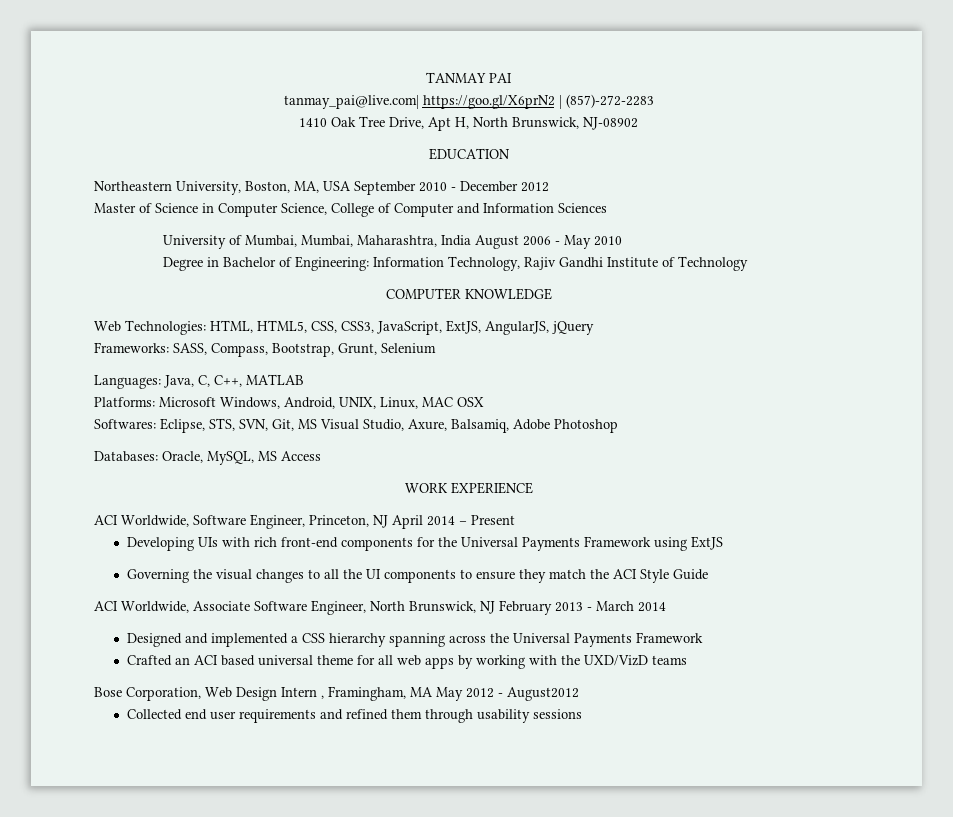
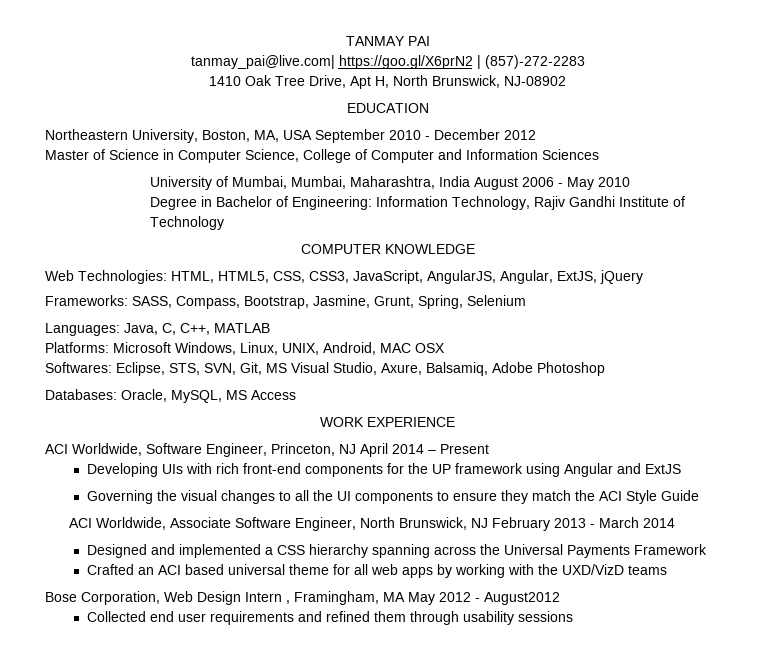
[446,320,549,335] ExtJS, AngularJS, -> [427,270,597,284] AngularJS, Angular, ExtJS,
[338,343,377,355] Grunt, -> [313,295,463,309] Jasmine, Grunt, Spring,
[284,397,418,409] Android, UNIX, Linux, -> [240,342,376,355] Linux, UNIX, Android,
[461,536,688,551] Universal Payments Framework using -> [431,463,641,477] UP framework using Angular and

